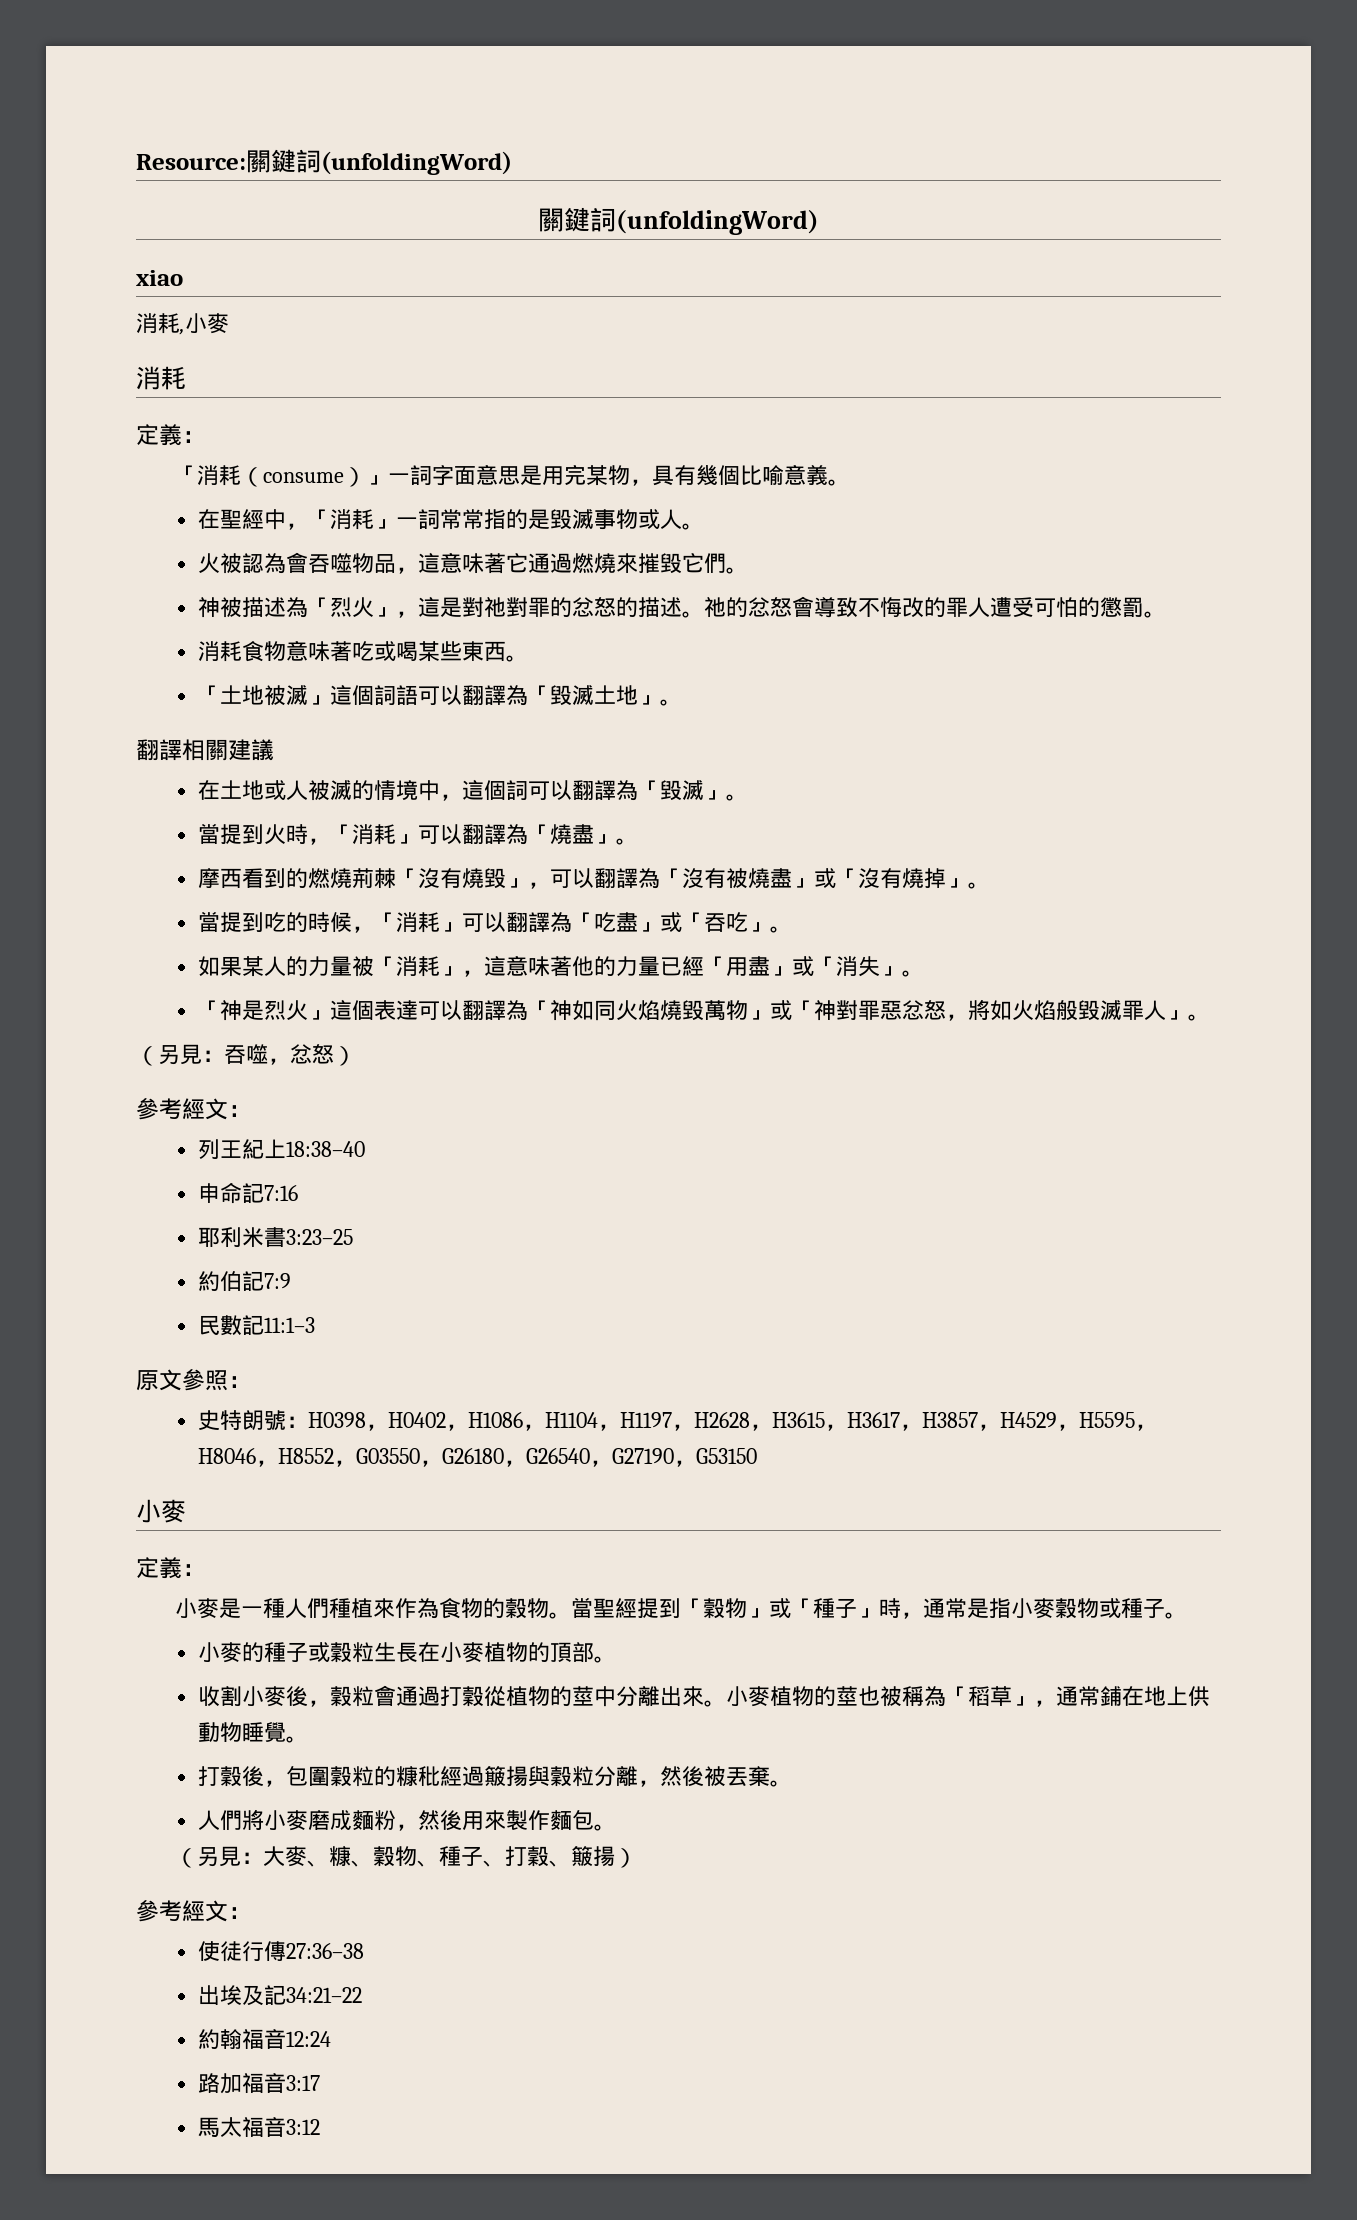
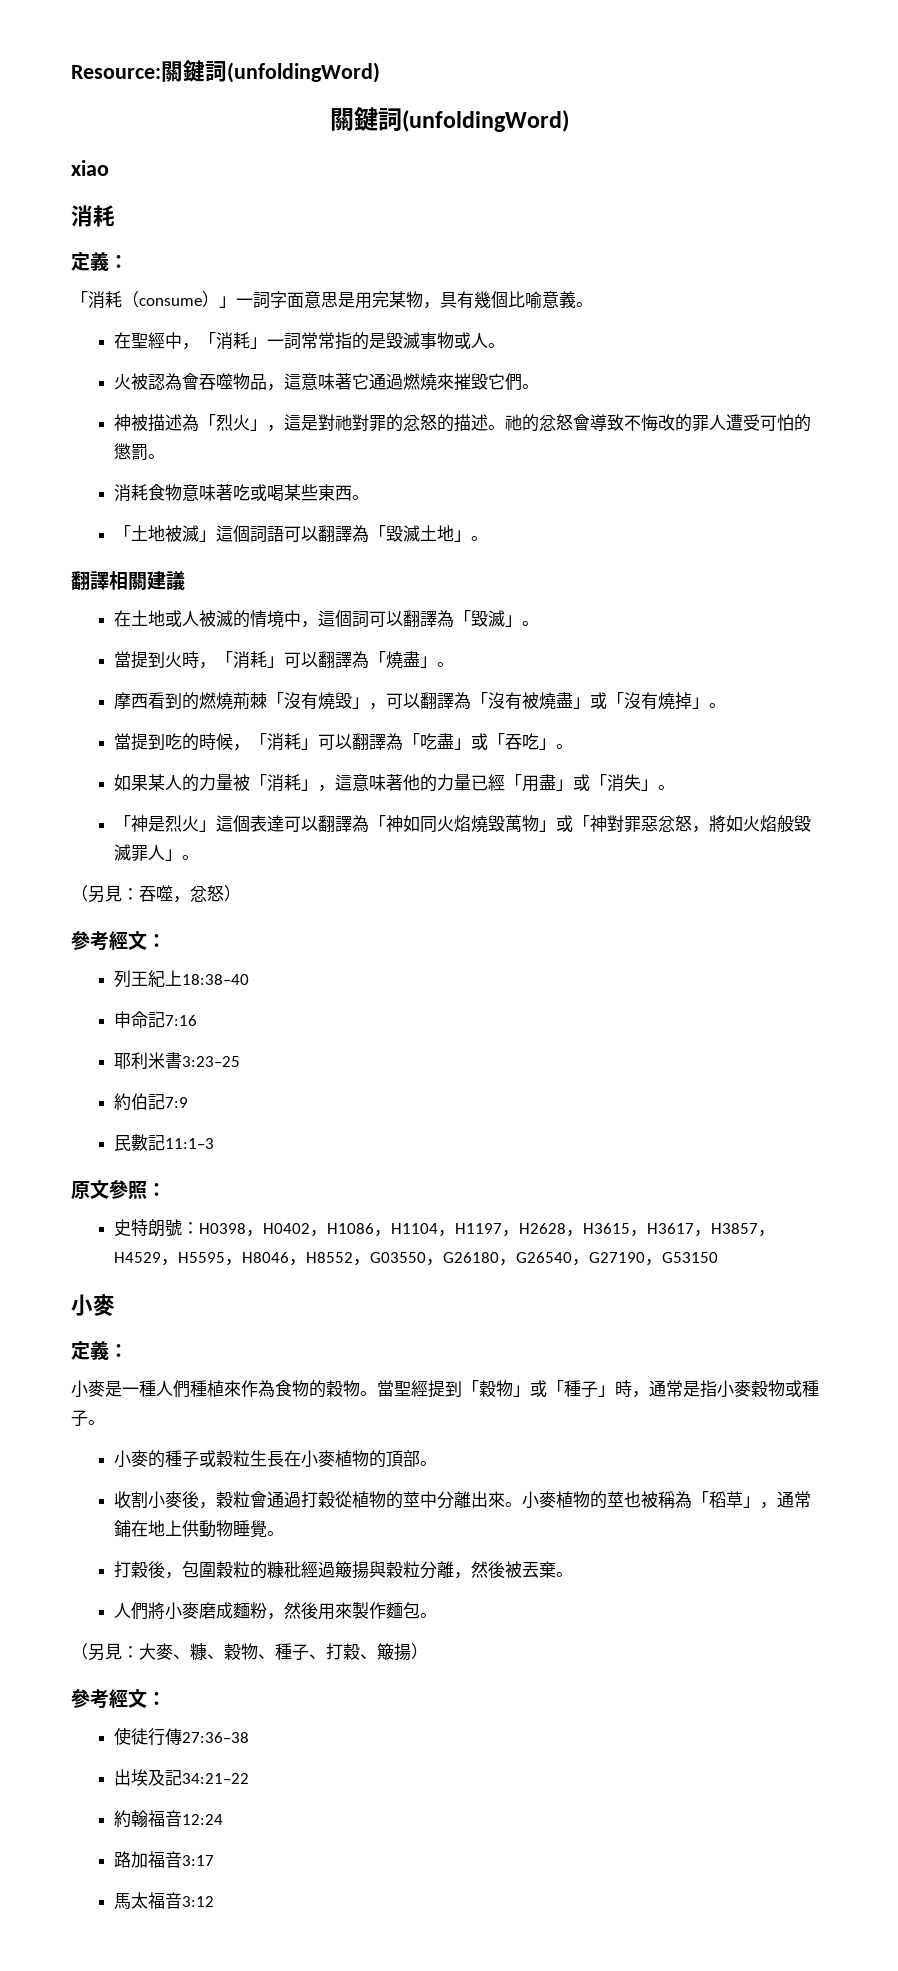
[136,313,229,335] // 消耗,小麥 -> (109, 168) none

